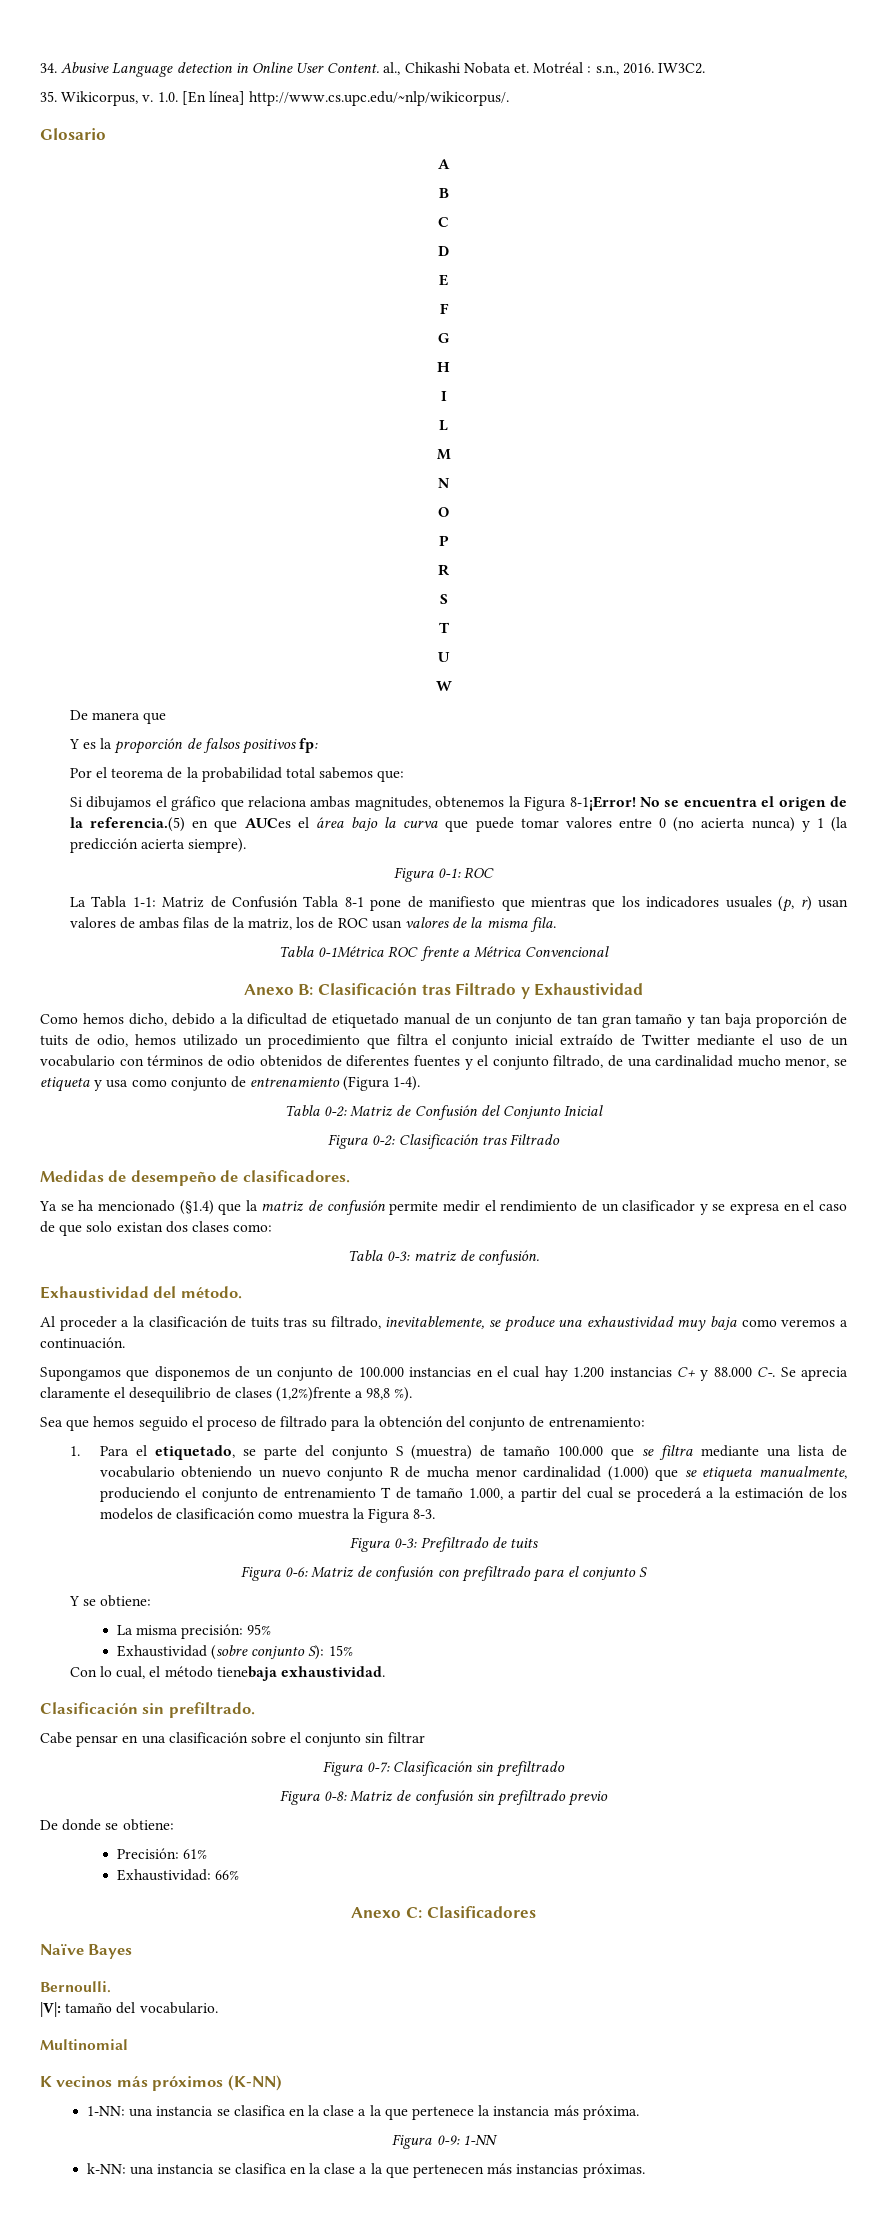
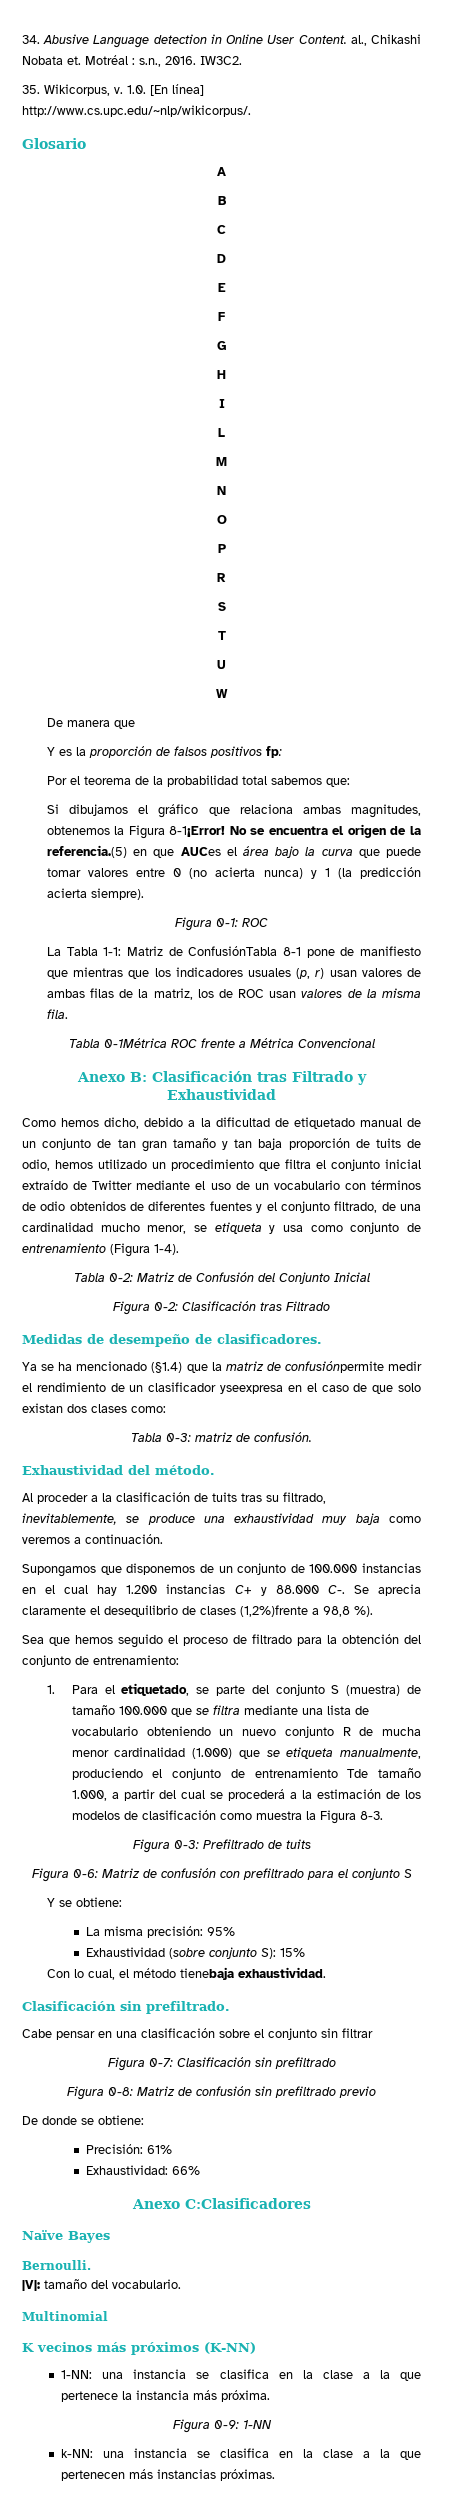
[232,896,340,908] Confusión Tabla -> [188,946,278,956] ConfusiónTabla
[326,1200,439,1215] confusión permite -> [284,1361,384,1373] confusiónpermite
[699,1203,781,1215] y se expresa -> [220,1385,284,1394] yseexpresa
[381,1487,411,1499] T de -> [347,1769,369,1778] Tde
[405,1906,536,1918] C: Clasificadores -> [184,2198,311,2209] C:Clasificadores

